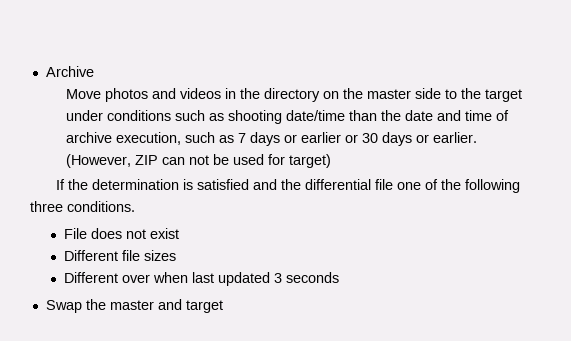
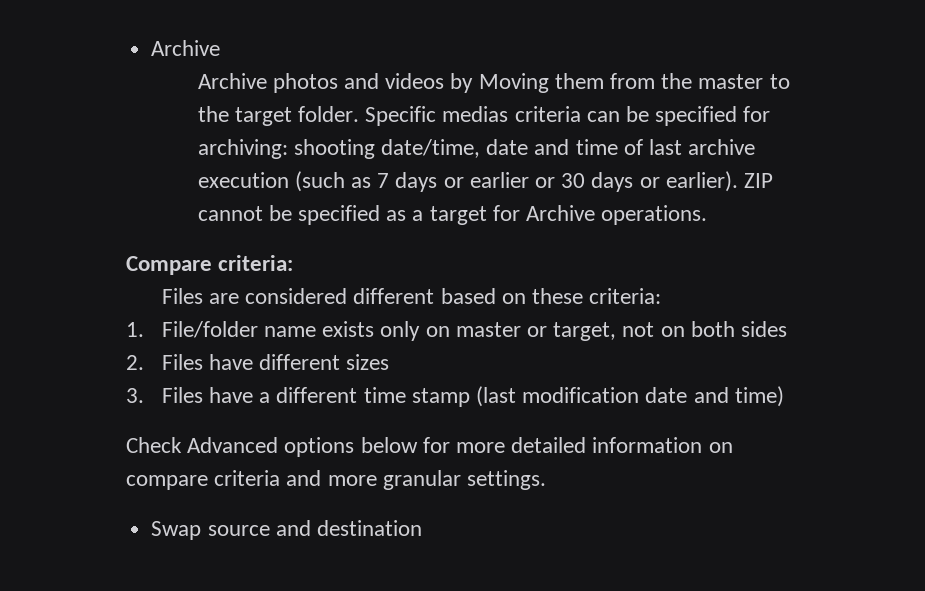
[66,89,102,99] Move -> [197,73,267,89] Archive
[225,88,442,102] in the directory on the master side -> [450,73,764,93] by Moving them from the master
[66,110,510,124] [66,132,216,145] under conditions such as shooting date/time than the date and time of archive execution, such -> [297,106,771,126] [197,139,756,159] [197,171,345,192] folder. Specific medias criteria can be specified for archiving: shooting date/time, date and time of last archive execution (such
[433,132,478,143] [66,154,332,168] [55,179,520,193] [30,201,135,212] [64,228,180,239] [64,250,177,261] [64,272,340,286] [45,299,223,313] earlier. (However, ZIP can not be used for target) // If the determination is satisfied and the differential file one of the following three conditions. // File does not exist // Different file sizes // Different over when last updated 3 seconds // Swap the master and target -> [665,171,774,192] [197,205,708,225] [126,255,294,275] [161,288,662,304] [126,321,788,341] [126,354,390,370] [126,386,784,407] [126,437,733,457] [126,470,547,490] [151,520,422,540] earlier). ZIP cannot be specified as a target for Archive operations. // Compare criteria: // Files are considered different based on these criteria: // 1. File/folder name exists only on master or target, not on both sides // 2. Files have different sizes // 3. Files have a different time stamp (last modification date and time) // Check Advanced options below for more detailed information on compare criteria and more granular settings. // Swap source and destination

